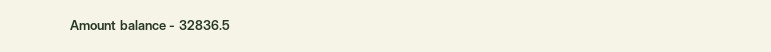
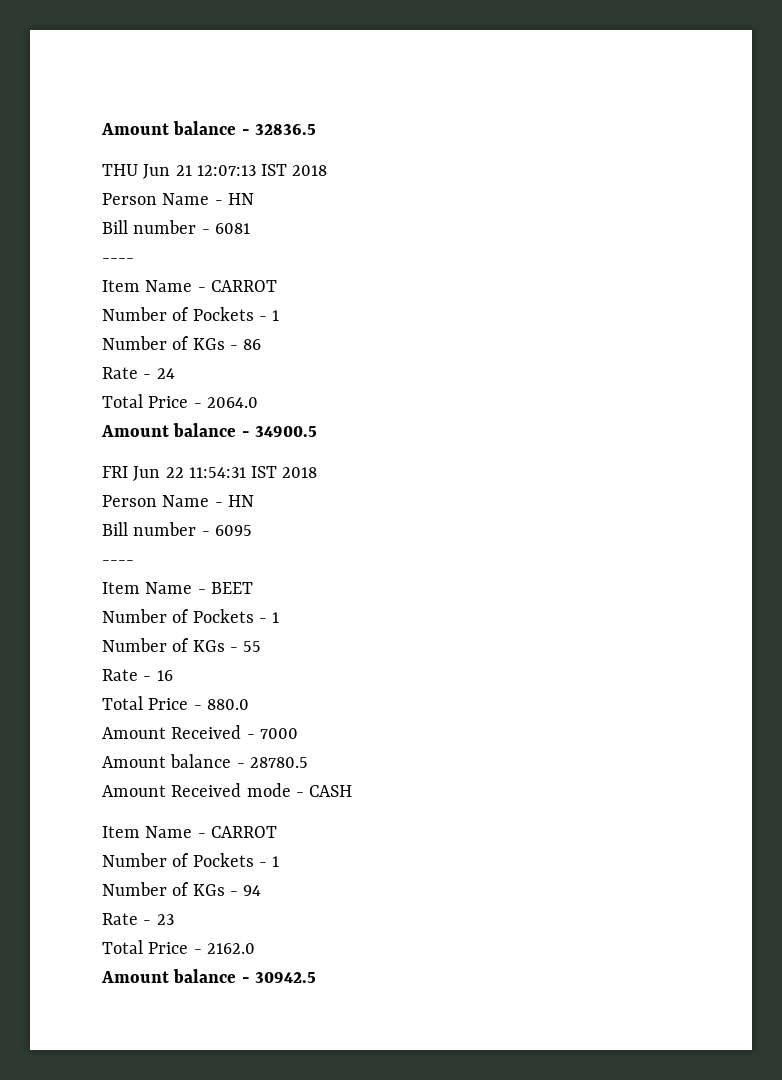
(230, 25) none -> [102,164,328,179] [102,193,254,205] [102,220,250,234] [102,258,134,263] [102,280,277,292] [102,307,280,321] [102,336,262,350] [102,367,175,379] [102,394,258,408] [101,423,317,437] [102,466,318,481] [102,495,254,507] [102,522,252,536] [102,560,134,565] [102,582,253,594] [102,609,280,623] [102,638,262,652] [102,669,173,681] [102,696,249,710] [102,725,298,739] [102,754,308,768] [102,783,353,797] [102,826,277,838] [102,853,280,867] [102,882,262,896] [102,913,174,925] [102,940,255,954] [101,969,316,983] // THU Jun 21 12:07:13 IST 2018 // Person Name - HN // Bill number - 6081 // ---- // Item Name - CARROT // Number of Pockets - 1 // Number of KGs - 86 // Rate - 24 // Total Price - 2064.0 // Amount balance - 34900.5 // FRI Jun 22 11:54:31 IST 2018 // Person Name - HN // Bill number - 6095 // ---- // Item Name - BEET // Number of Pockets - 1 // Number of KGs - 55 // Rate - 16 // Total Price - 880.0 // Amount Received - 7000 // Amount balance - 28780.5 // Amount Received mode - CASH // Item Name - CARROT // Number of Pockets - 1 // Number of KGs - 94 // Rate - 23 // Total Price - 2162.0 // Amount balance - 30942.5

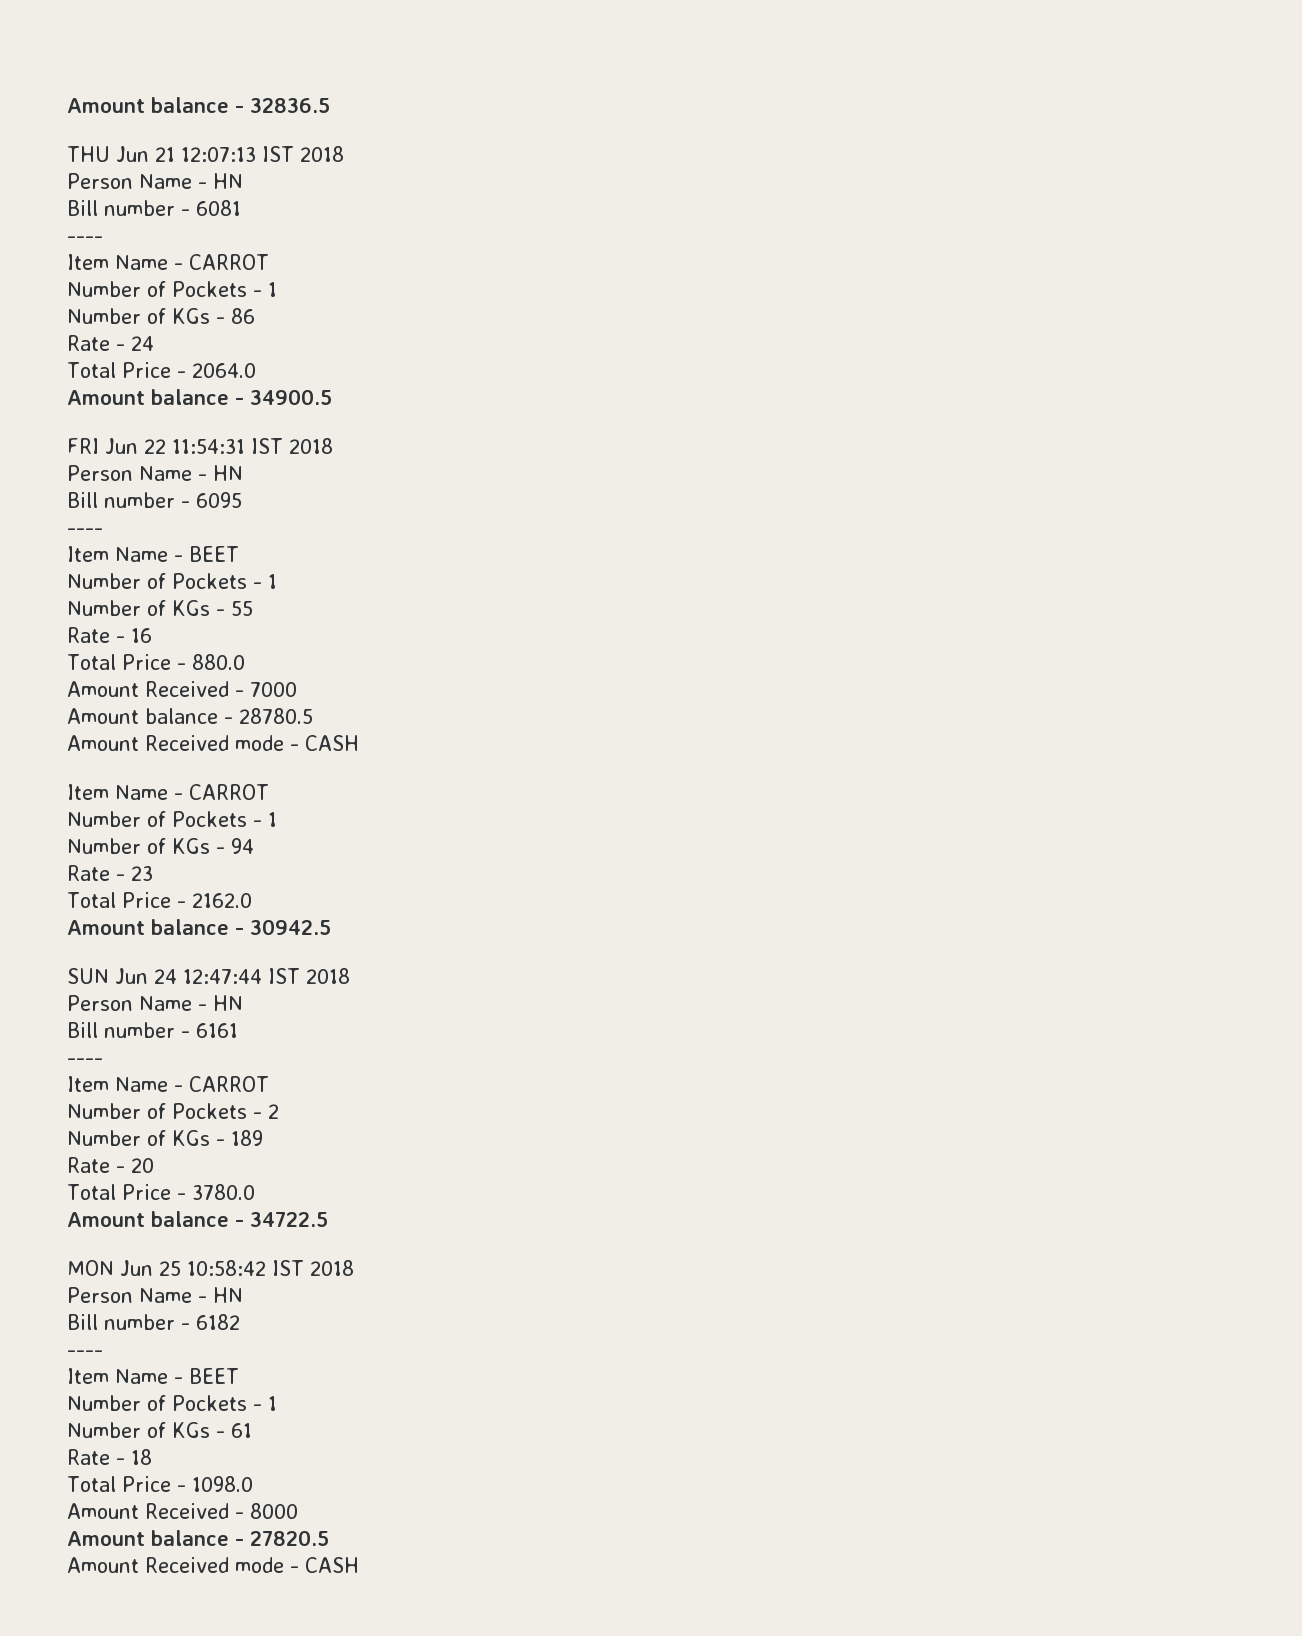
(316, 977) none -> [67,968,350,984] [67,995,243,1011] [67,1022,238,1038] [67,1058,103,1065] [67,1076,269,1092] [67,1103,279,1119] [67,1130,263,1146] [67,1157,154,1173] [67,1184,255,1200] [67,1211,328,1227] [67,1260,354,1276] [67,1287,243,1303] [67,1314,240,1330] [67,1350,103,1357] [67,1368,239,1384] [67,1395,277,1411] [67,1422,252,1438] [67,1449,152,1465] [67,1476,253,1492] [67,1503,298,1519] [67,1530,329,1546] [67,1557,359,1573] // SUN Jun 24 12:47:44 IST 2018 // Person Name - HN // Bill number - 6161 // ---- // Item Name - CARROT // Number of Pockets - 2 // Number of KGs - 189 // Rate - 20 // Total Price - 3780.0 // Amount balance - 34722.5 // MON Jun 25 10:58:42 IST 2018 // Person Name - HN // Bill number - 6182 // ---- // Item Name - BEET // Number of Pockets - 1 // Number of KGs - 61 // Rate - 18 // Total Price - 1098.0 // Amount Received - 8000 // Amount balance - 27820.5 // Amount Received mode - CASH

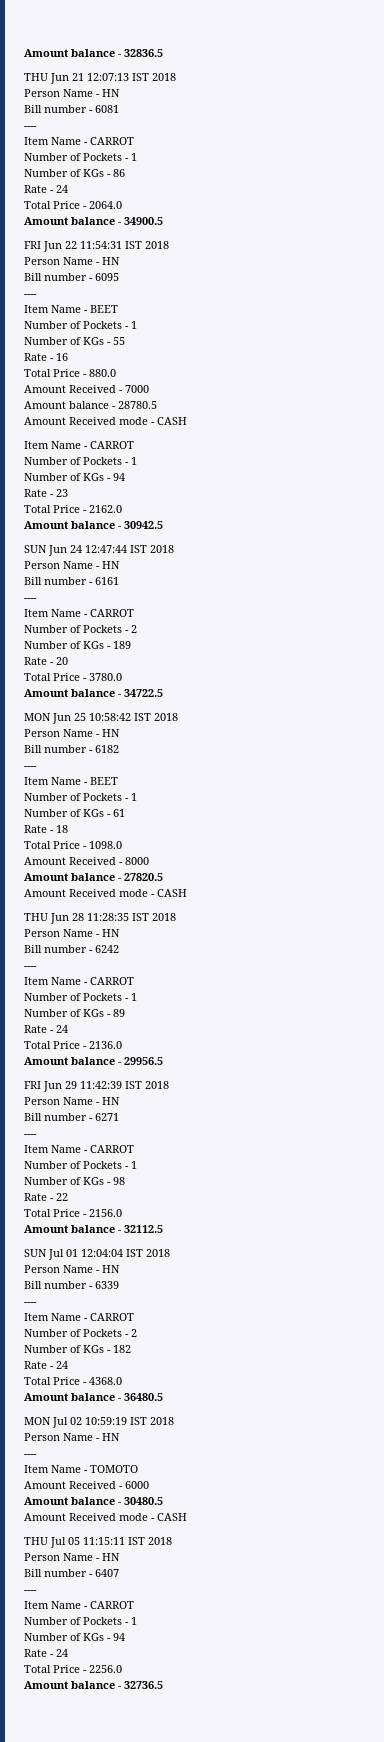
(359, 1565) none -> [24,913,176,924] [24,929,120,937] [24,945,119,953] [24,966,37,969] [24,977,134,985] [24,993,137,1001] [24,1009,125,1017] [24,1025,68,1033] [24,1041,122,1049] [24,1057,163,1065] [24,1081,169,1092] [24,1097,120,1105] [24,1113,119,1121] [24,1134,37,1137] [24,1145,134,1153] [24,1161,137,1169] [24,1177,125,1185] [24,1193,68,1201] [24,1209,122,1217] [24,1225,163,1233] [24,1249,170,1260] [24,1265,120,1273] [24,1281,119,1289] [24,1302,37,1305] [24,1313,134,1321] [24,1329,137,1337] [24,1345,131,1353] [24,1361,68,1369] [24,1377,122,1385] [24,1393,163,1401] [24,1417,174,1428] [24,1433,120,1441] [24,1454,37,1457] [24,1465,138,1473] [24,1481,149,1489] [24,1497,163,1505] [24,1513,187,1521] [24,1537,172,1548] [24,1553,120,1561] [24,1569,119,1577] [24,1590,37,1593] [24,1601,134,1609] [24,1617,137,1625] [24,1633,125,1641] [24,1649,68,1657] [24,1665,122,1673] [24,1681,163,1689] // THU Jun 28 11:28:35 IST 2018 // Person Name - HN // Bill number - 6242 // ---- // Item Name - CARROT // Number of Pockets - 1 // Number of KGs - 89 // Rate - 24 // Total Price - 2136.0 // Amount balance - 29956.5 // FRI Jun 29 11:42:39 IST 2018 // Person Name - HN // Bill number - 6271 // ---- // Item Name - CARROT // Number of Pockets - 1 // Number of KGs - 98 // Rate - 22 // Total Price - 2156.0 // Amount balance - 32112.5 // SUN Jul 01 12:04:04 IST 2018 // Person Name - HN // Bill number - 6339 // ---- // Item Name - CARROT // Number of Pockets - 2 // Number of KGs - 182 // Rate - 24 // Total Price - 4368.0 // Amount balance - 36480.5 // MON Jul 02 10:59:19 IST 2018 // Person Name - HN // ---- // Item Name - TOMOTO // Amount Received - 6000 // Amount balance - 30480.5 // Amount Received mode - CASH // THU Jul 05 11:15:11 IST 2018 // Person Name - HN // Bill number - 6407 // ---- // Item Name - CARROT // Number of Pockets - 1 // Number of KGs - 94 // Rate - 24 // Total Price - 2256.0 // Amount balance - 32736.5

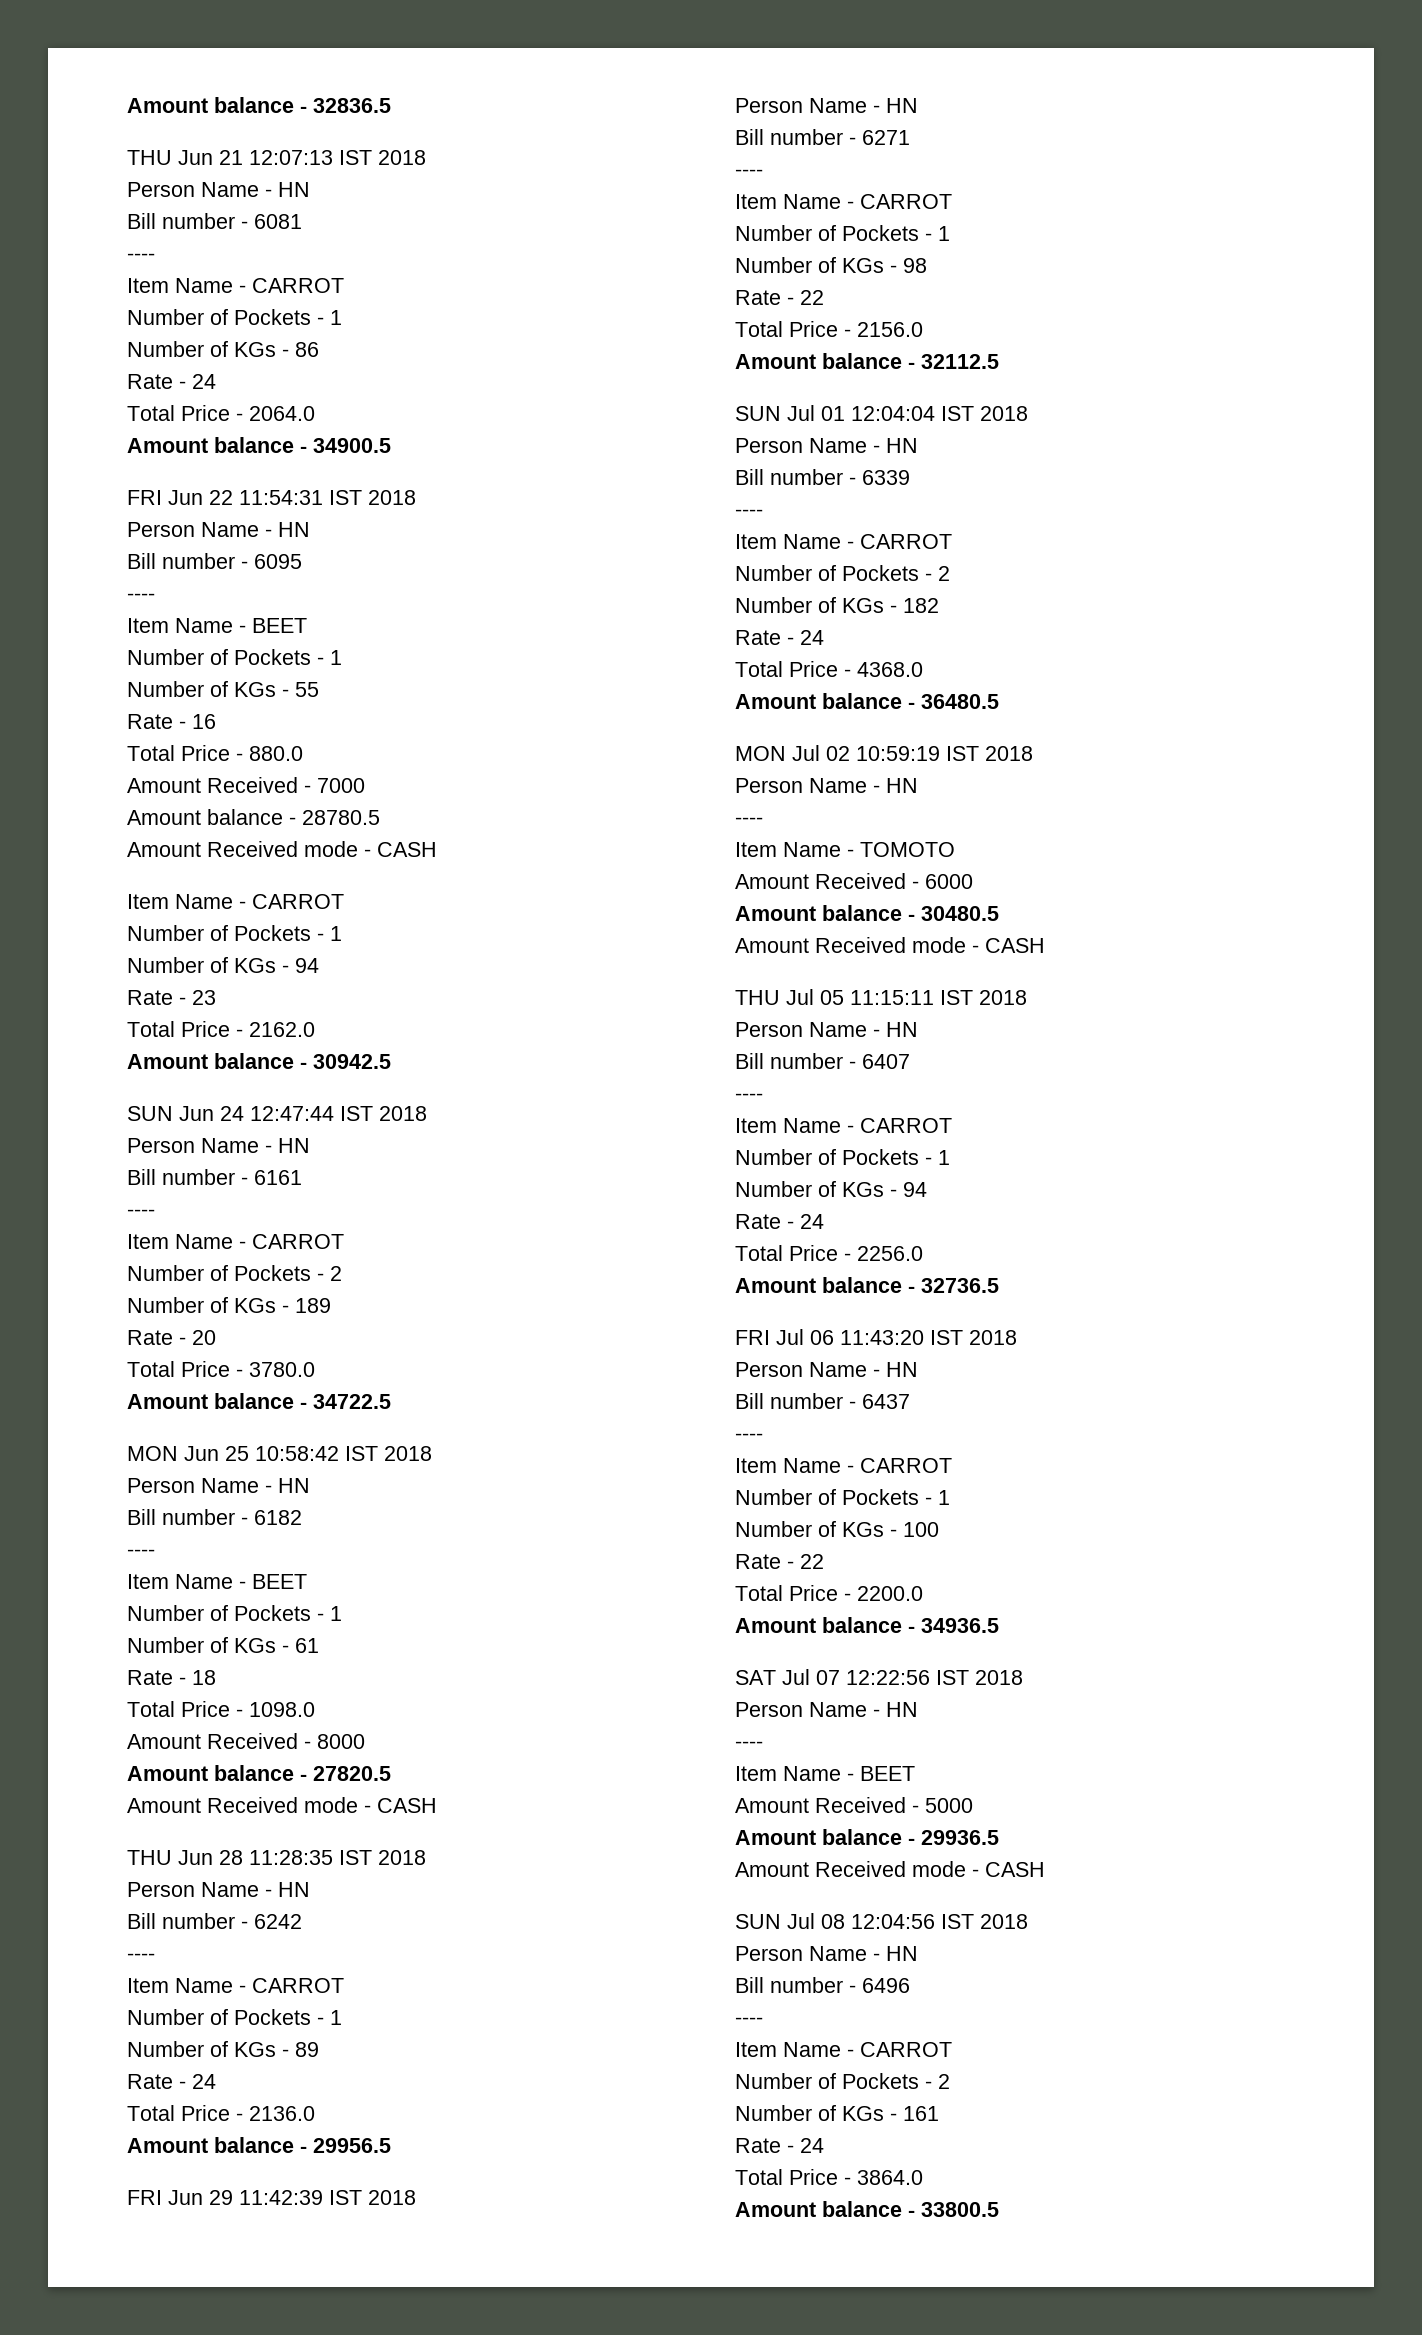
(163, 1685) none -> [735,1329,1017,1345] [735,1362,918,1377] [735,1393,910,1409] [735,1433,763,1441] [735,1458,952,1473] [735,1489,950,1505] [735,1521,939,1537] [735,1554,824,1569] [735,1585,923,1601] [735,1617,999,1633] [735,1669,1023,1685] [735,1702,918,1717] [735,1741,763,1749] [735,1766,915,1781] [735,1797,973,1813] [735,1829,999,1845] [735,1861,1045,1877] [735,1913,1028,1929] [735,1946,918,1961] [735,1977,910,1993] [735,2017,763,2025] [735,2042,952,2057] [735,2073,950,2089] [735,2105,939,2121] [735,2138,824,2153] [735,2169,923,2185] [735,2201,999,2217] // FRI Jul 06 11:43:20 IST 2018 // Person Name - HN // Bill number - 6437 // ---- // Item Name - CARROT // Number of Pockets - 1 // Number of KGs - 100 // Rate - 22 // Total Price - 2200.0 // Amount balance - 34936.5 // SAT Jul 07 12:22:56 IST 2018 // Person Name - HN // ---- // Item Name - BEET // Amount Received - 5000 // Amount balance - 29936.5 // Amount Received mode - CASH // SUN Jul 08 12:04:56 IST 2018 // Person Name - HN // Bill number - 6496 // ---- // Item Name - CARROT // Number of Pockets - 2 // Number of KGs - 161 // Rate - 24 // Total Price - 3864.0 // Amount balance - 33800.5

